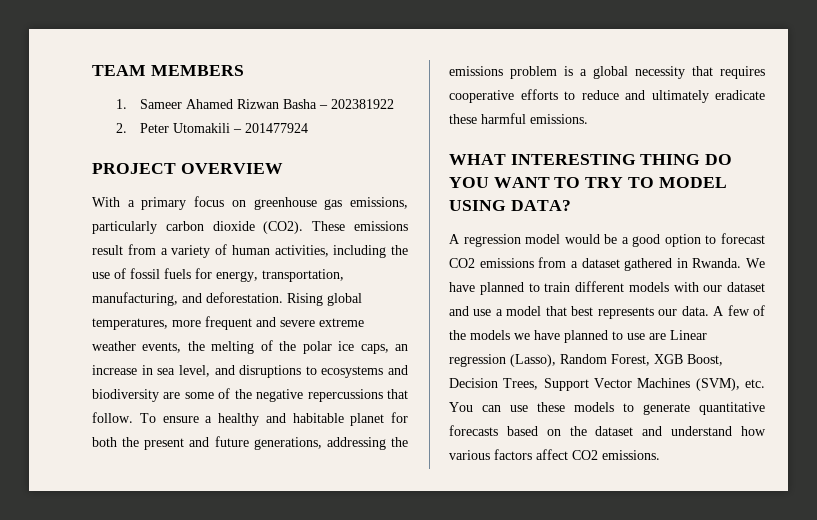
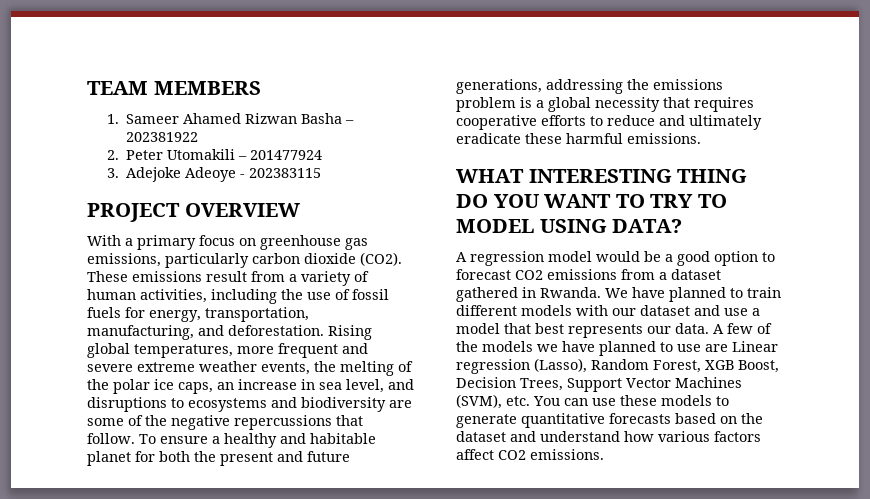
(309, 128) none -> [106,167,322,182] // 3. Adejoke Adeoye - 202383115

